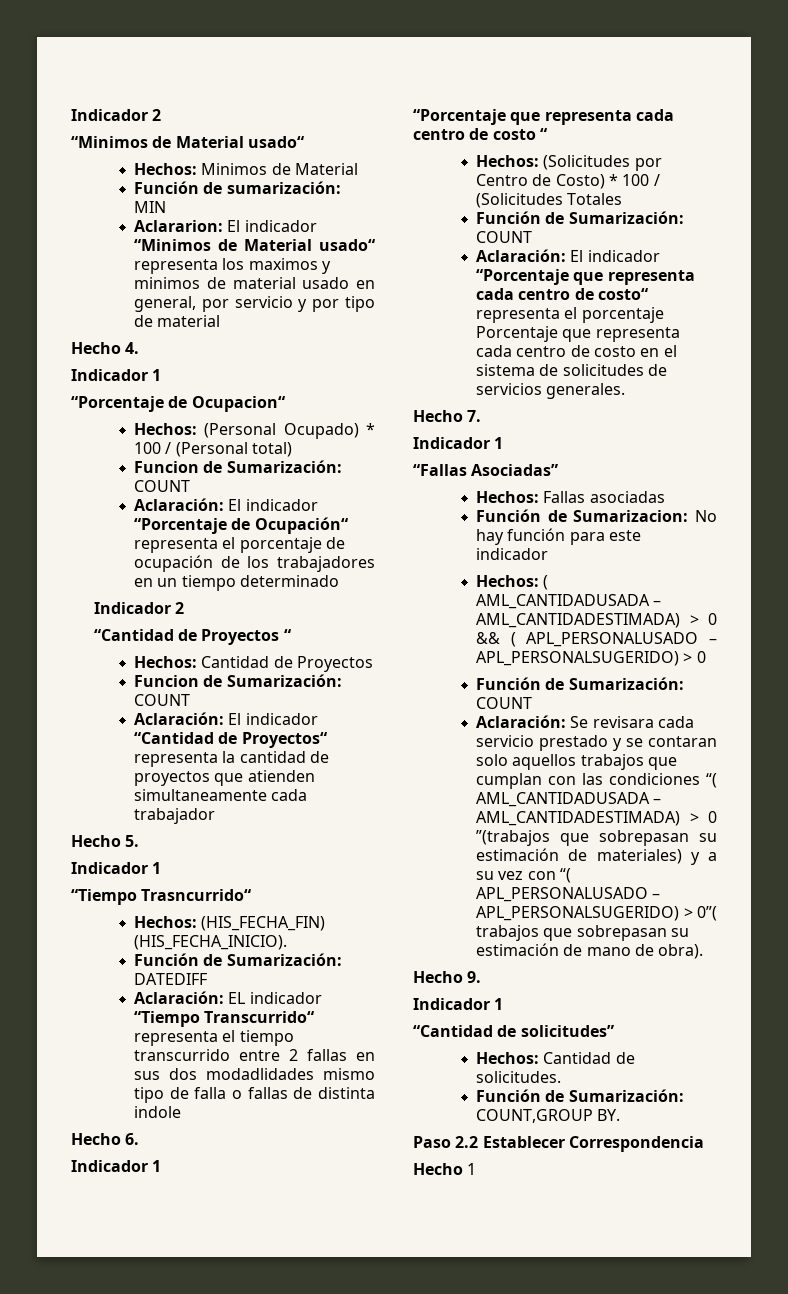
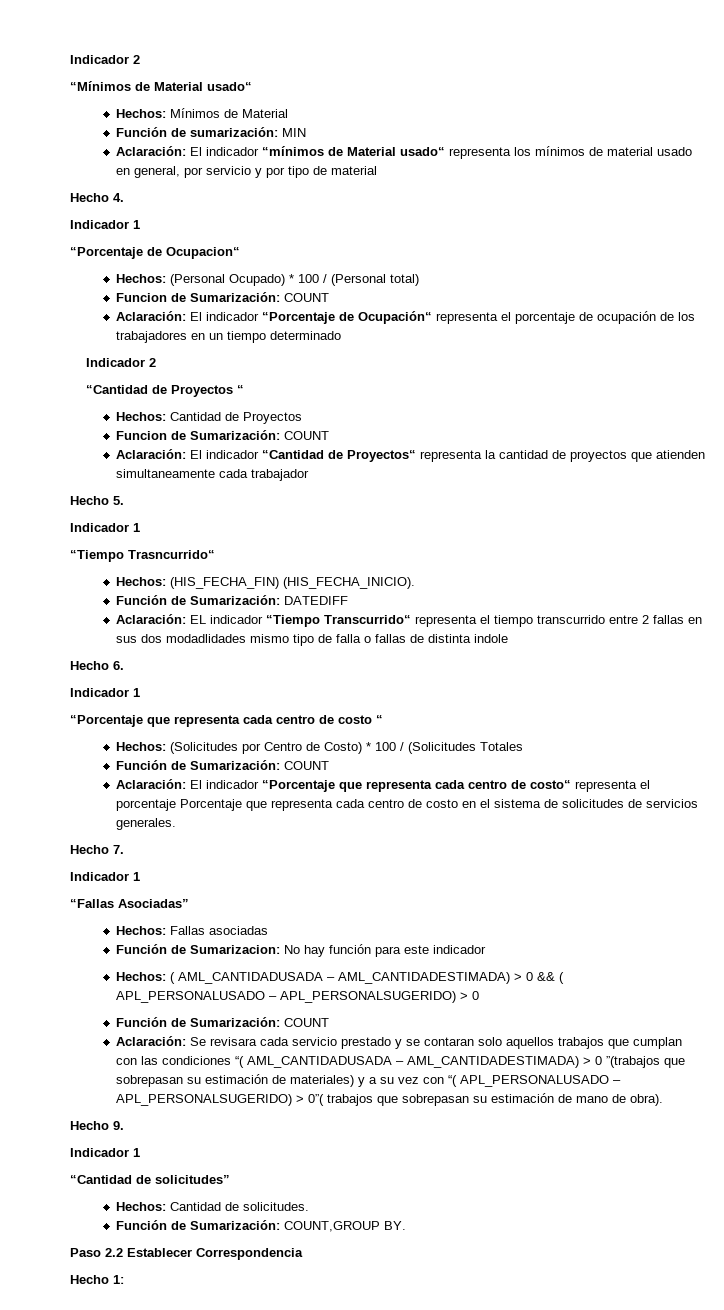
[71,109,162,121] [71,136,148,148] Indicador 2 // “Minimos -> [70,55,140,64] [70,81,131,91] Indicador 2 // “Mínimos
[201,163,268,175] Minimos -> [170,108,221,118] Mínimos
[134,220,317,232] [134,239,212,251] Aclararion: El indicador “Minimos -> [116,146,325,156] Aclaración: El indicador “mínimos
[248,258,332,274] [134,277,201,289] maximos y minimos -> [535,146,586,156] mínimos
[467,1163,477,1175] 1 -> [113,1275,124,1284] 1:

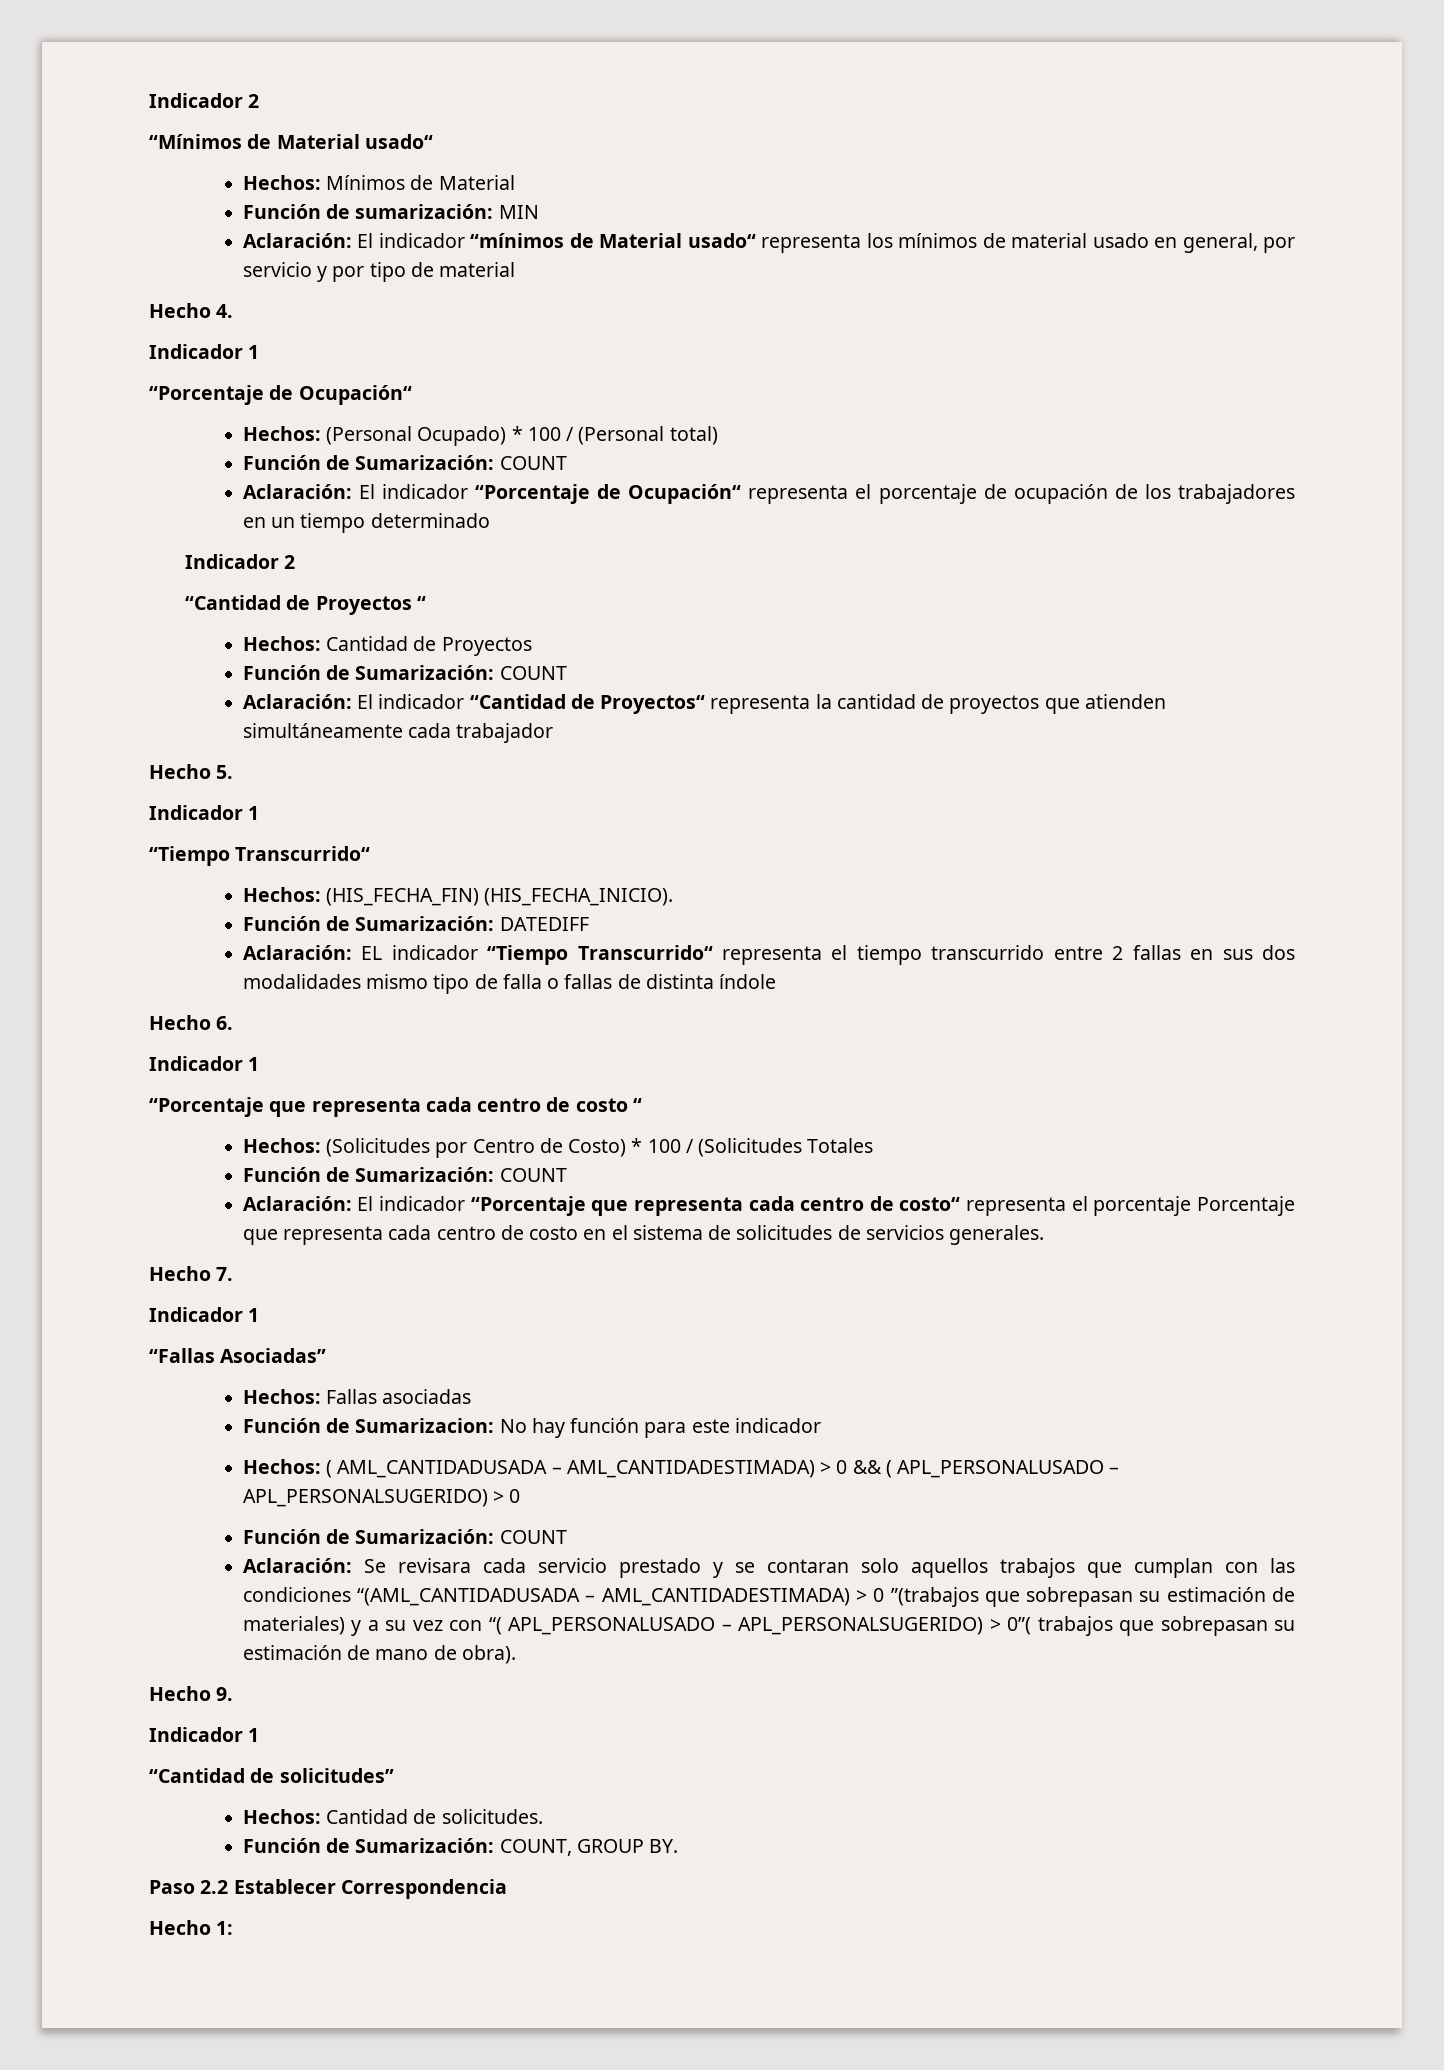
[166,247,240,259] Ocupacion“ -> [298,385,412,405] Ocupación“
[116,293,168,302] Funcion -> [242,455,321,470] Función
[116,431,168,440] Funcion -> [242,665,321,680] Función
[116,469,216,478] simultaneamente -> [242,723,403,738] simultáneamente
[128,550,215,559] Trasncurrido“ -> [235,846,371,861] Transcurrido“
[166,634,247,643] modadlidades -> [242,974,361,989] modalidades
[474,634,509,643] indole -> [719,974,777,989] índole
[235,1056,393,1068] “( AML_CANTIDADUSADA -> [357,1588,581,1606] “(AML_CANTIDADUSADA
[284,1221,381,1232] COUNT,GROUP -> [499,1839,644,1856] COUNT, GROUP

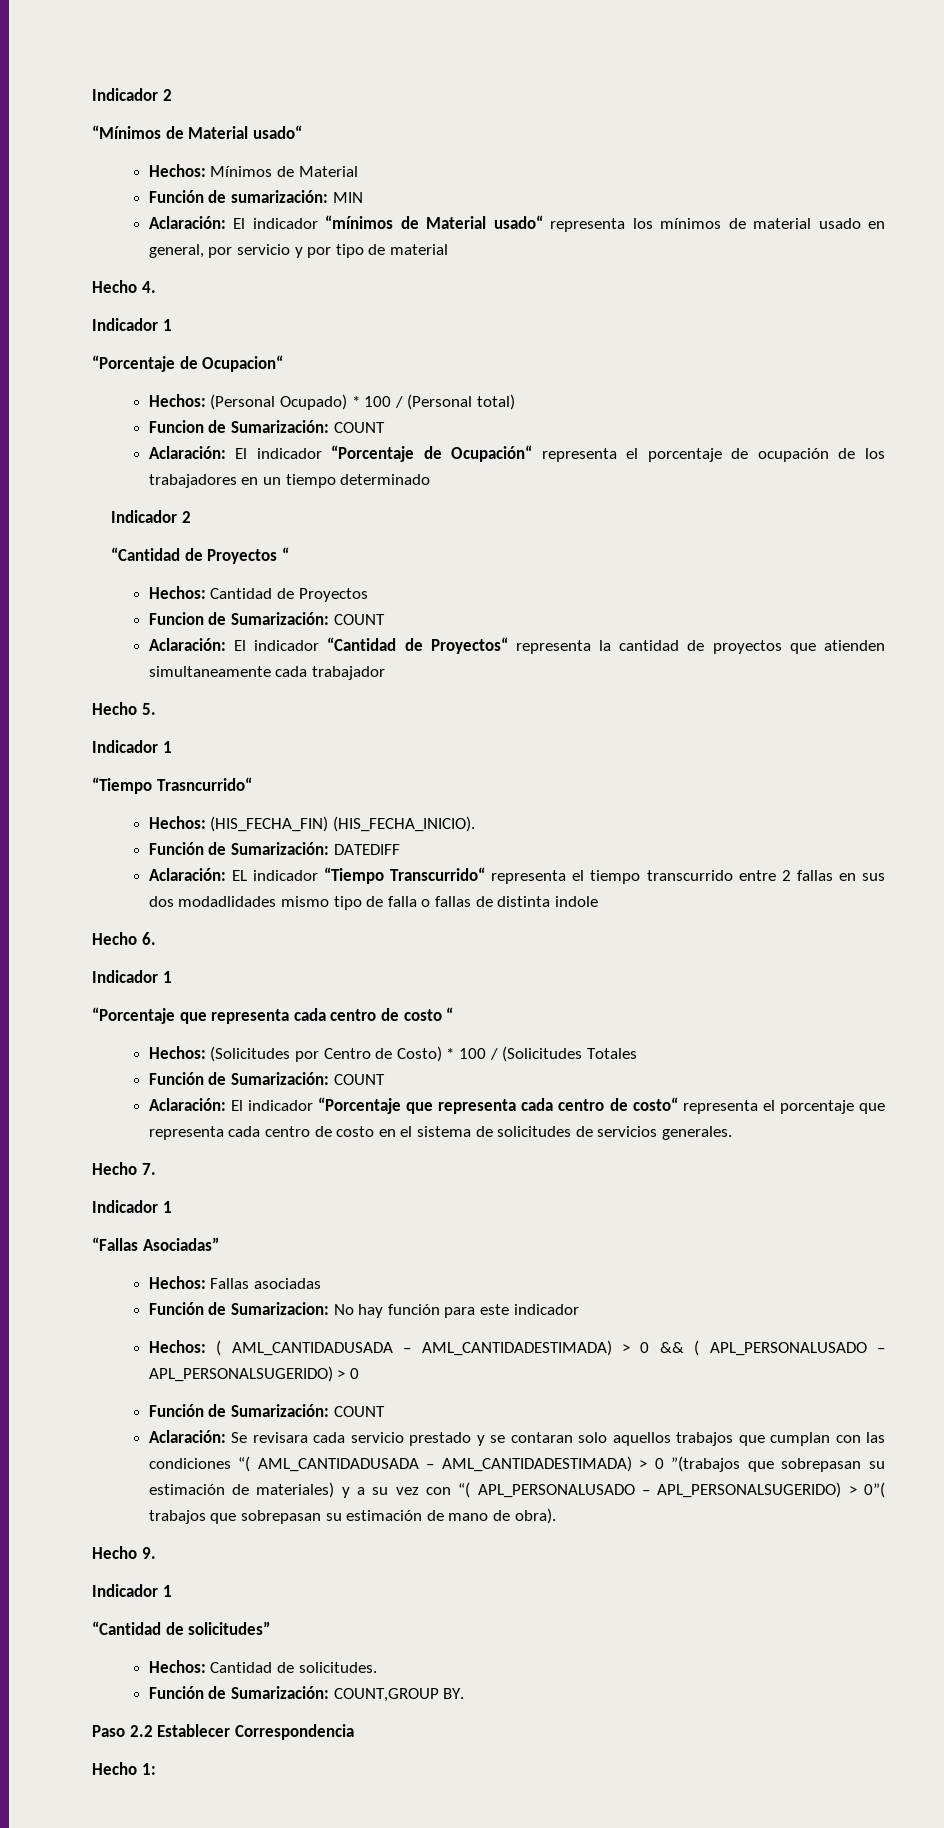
[298,385,412,405] Ocupación“ -> [202,355,284,372] Ocupacion“
[242,455,321,470] Función -> [148,420,204,433] Funcion
[242,665,321,680] Función -> [148,612,204,625] Funcion
[242,723,403,738] simultáneamente -> [148,666,271,677] simultaneamente
[235,846,371,861] Transcurrido“ -> [156,777,252,791] Trasncurrido“
[242,974,361,989] modalidades -> [178,896,277,907] modadlidades
[719,974,777,989] índole -> [554,896,598,907] indole
[1197,1196,1296,1216] Porcentaje -> (854, 1107) none
[357,1588,581,1606] “(AML_CANTIDADUSADA -> [238,1456,419,1472] “( AML_CANTIDADUSADA
[499,1839,644,1856] COUNT, GROUP -> [333,1688,439,1702] COUNT,GROUP

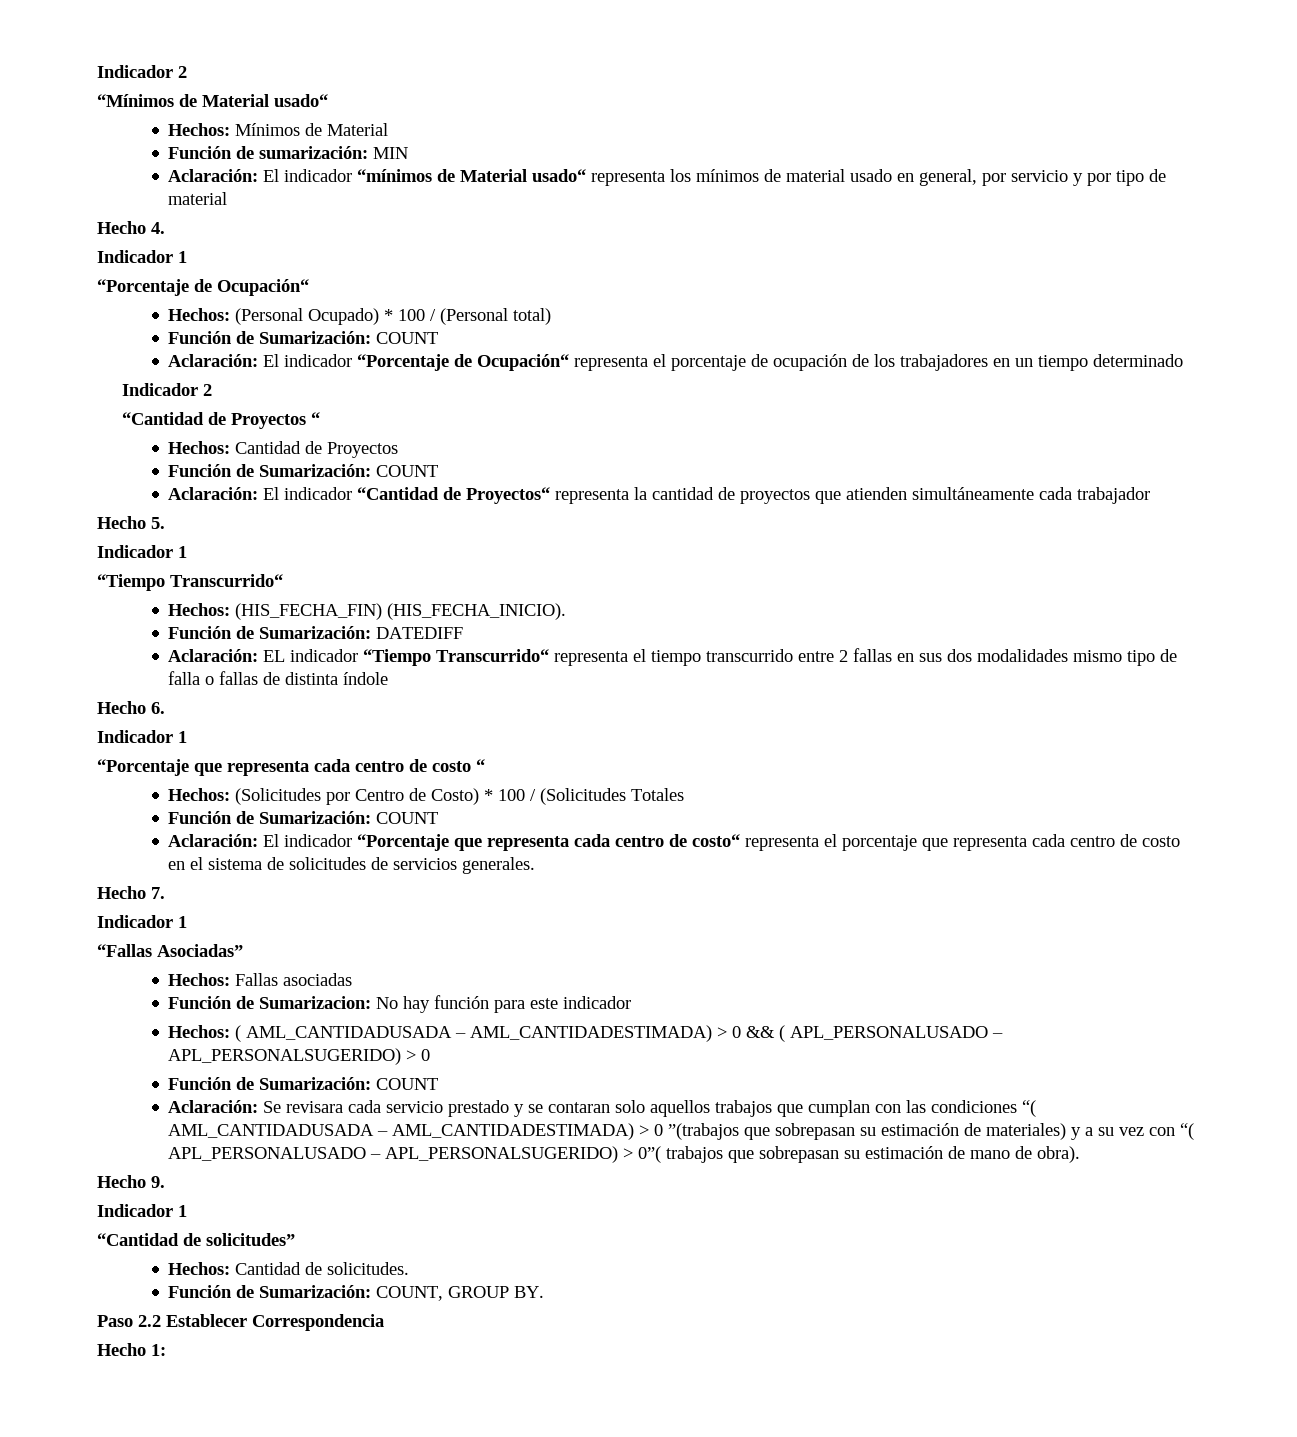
[202,355,284,372] Ocupacion“ -> [217,279,309,296] Ocupación“
[148,420,204,433] Funcion -> [168,331,233,344] Función
[148,612,204,625] Funcion -> [168,464,233,477] Función
[148,666,271,677] simultaneamente -> [912,487,1035,500] simultáneamente
[156,777,252,791] Trasncurrido“ -> [170,574,283,587] Transcurrido“
[178,896,277,907] modadlidades -> [977,649,1069,662] modalidades
[554,896,598,907] indole -> [343,672,389,685] índole
[333,1688,439,1702] COUNT,GROUP -> [376,1286,510,1301] COUNT, GROUP

